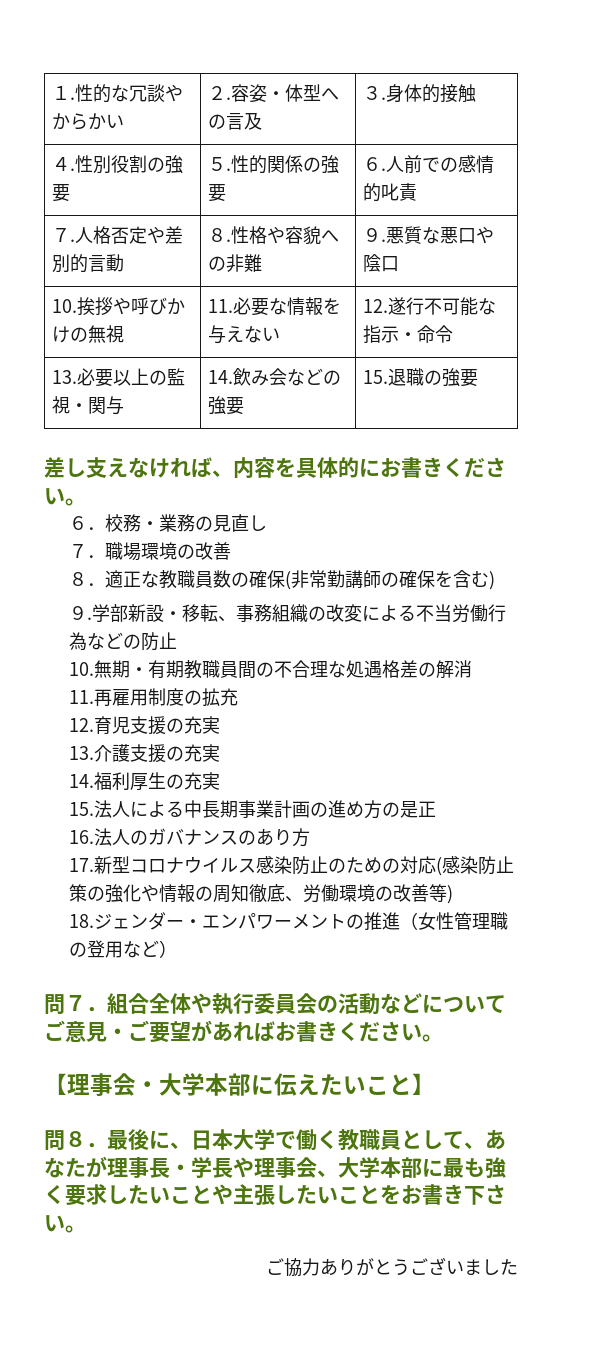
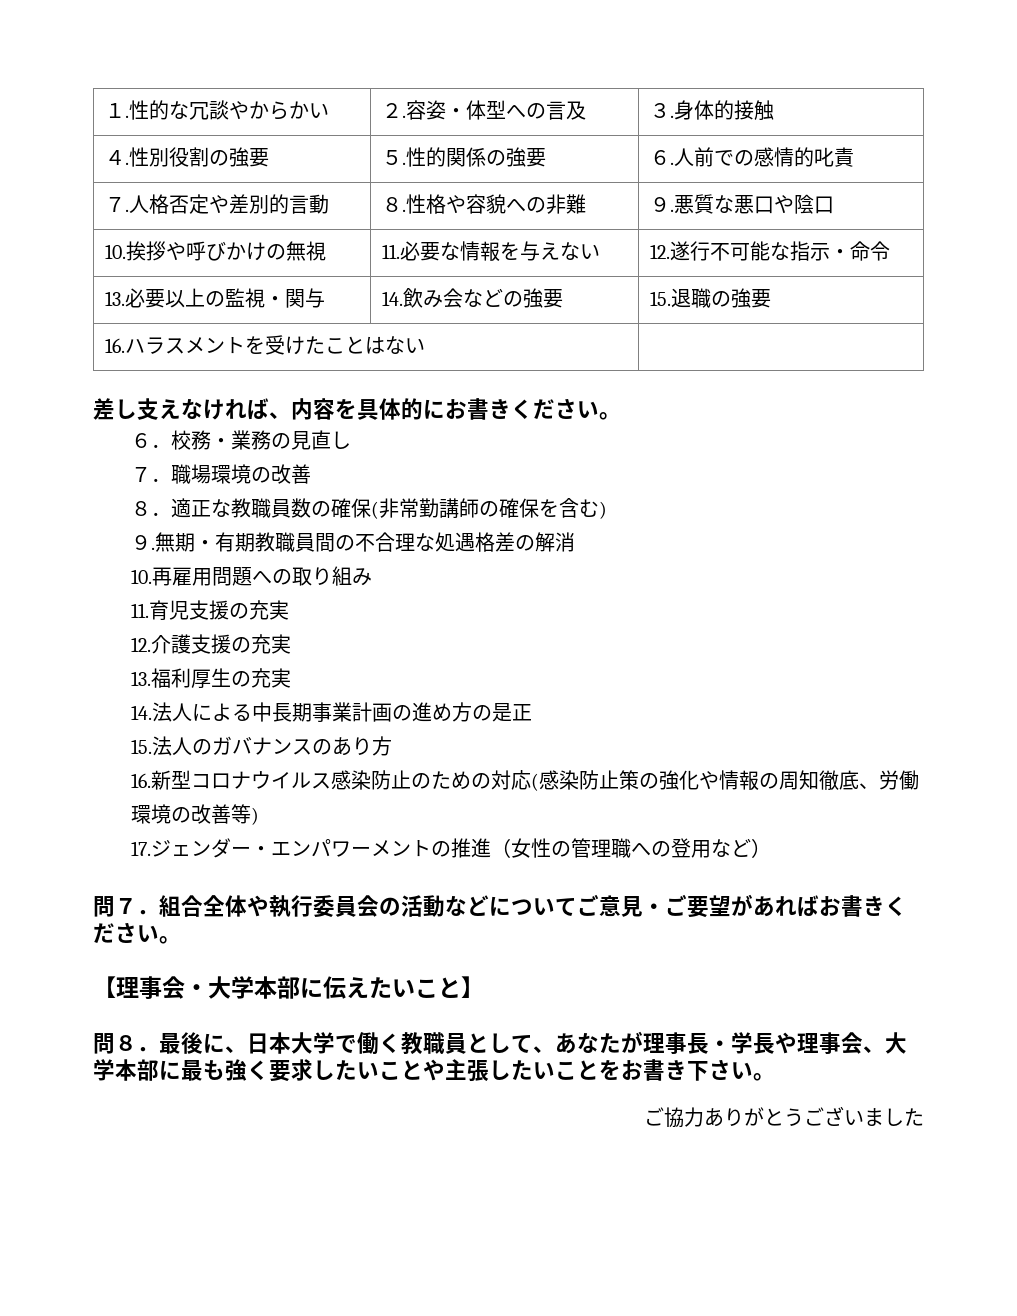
(478, 378) none -> [104,335,425,355] // 16.ハラスメントを受けたことはない |
[91,604,506,623] [68,632,177,651] [68,662,94,676] 学部新設・移転、事務組織の改変による不当労働行為などの防止 // 10. -> (155, 548) none
[68,688,238,707] [68,718,94,732] 11.再雇用制度の拡充 // 12. -> [130,566,372,586] [130,603,149,618] 10.再雇用問題への取り組み // 11.
[68,746,94,760] 13. -> [130,637,151,652] 12.
[68,774,94,788] 14. -> [130,671,151,686] 13.
[68,802,94,816] 15. -> [130,705,152,720] 14.
[68,830,94,844] 16. -> [130,739,152,754] 15.
[68,858,94,872] 17. -> [130,773,151,788] 16.
[68,914,94,928] 18. -> [130,841,151,856] 17.
[453,912,508,930] 管理職 -> [550,838,651,858] の管理職へ

